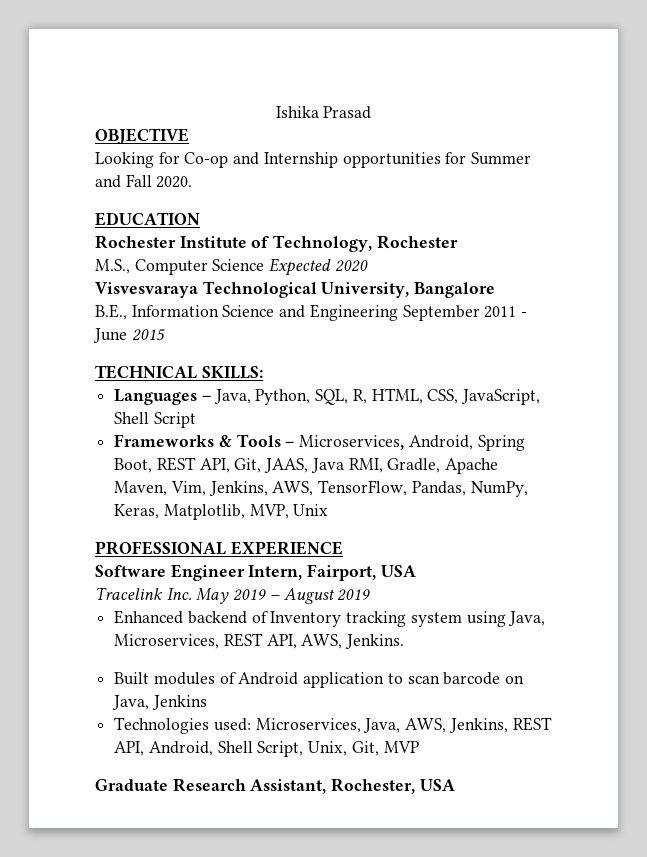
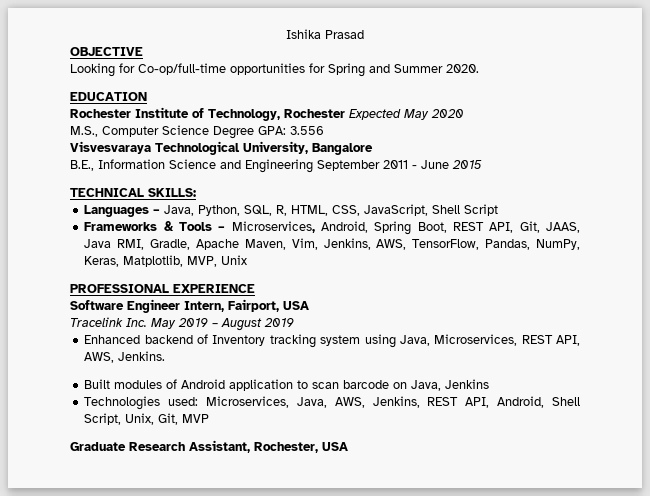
[184,152,532,168] [95,174,152,188] Co-op and Internship opportunities for Summer and Fall -> [138,63,443,77] Co-op/full-time opportunities for Spring and Summer
(458, 242) none -> [349,109,464,120] Expected May 2020
[269,258,368,276] Expected 2020 -> [213,126,324,139] Degree GPA: 3.556

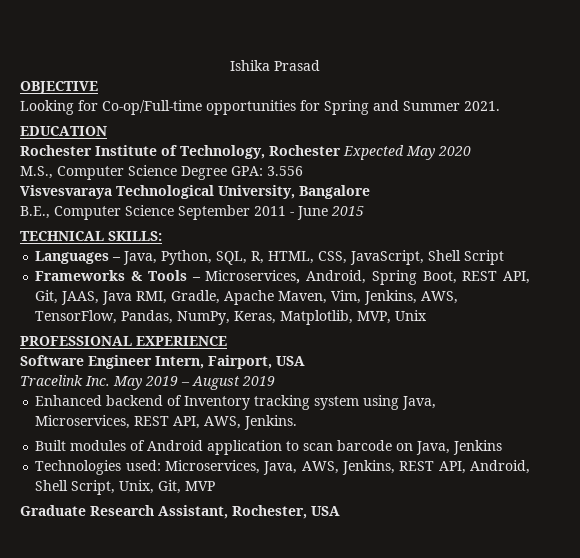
[138,63,226,75] Co-op/full-time -> [102,100,202,115] Co-op/Full-time
[446,64,479,73] 2020. -> [464,101,500,111] 2021.
[98,159,313,173] Information Science and Engineering -> [54,205,174,220] Computer Science

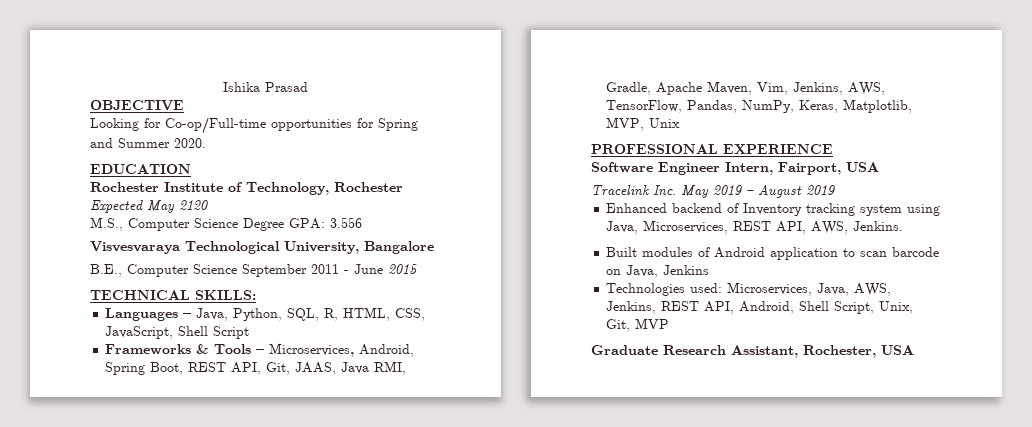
[464,101,500,111] 2021. -> [174,138,206,148] 2020.
[438,146,471,156] 2020 -> [179,200,208,210] 2120

